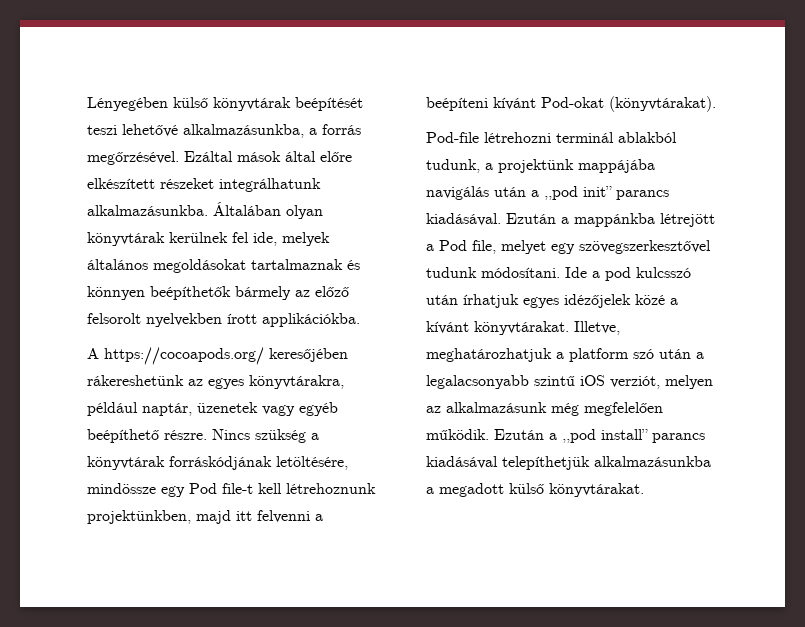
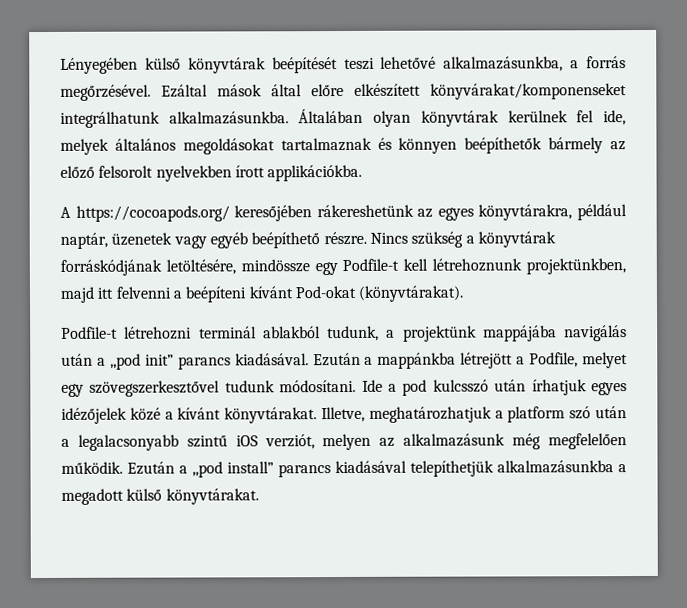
[160,178,214,189] részeket -> [430,83,627,100] könyvárakat/komponenseket
[189,483,253,494] Pod file-t -> [342,258,400,272] Podfile-t
[426,132,479,143] Pod-file -> [61,326,118,339] Podfile-t
[439,240,496,254] Pod file, -> [529,352,579,368] Podfile,

